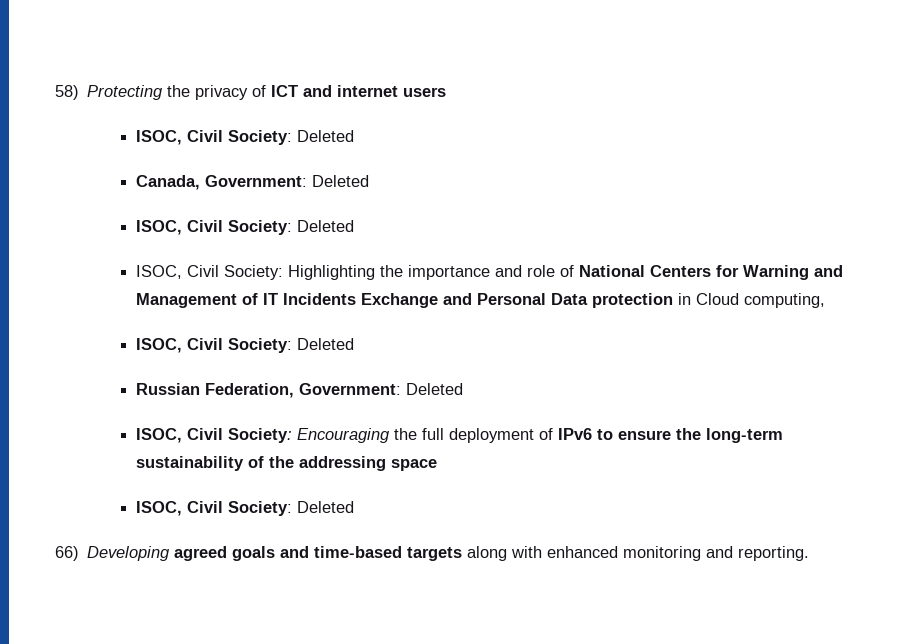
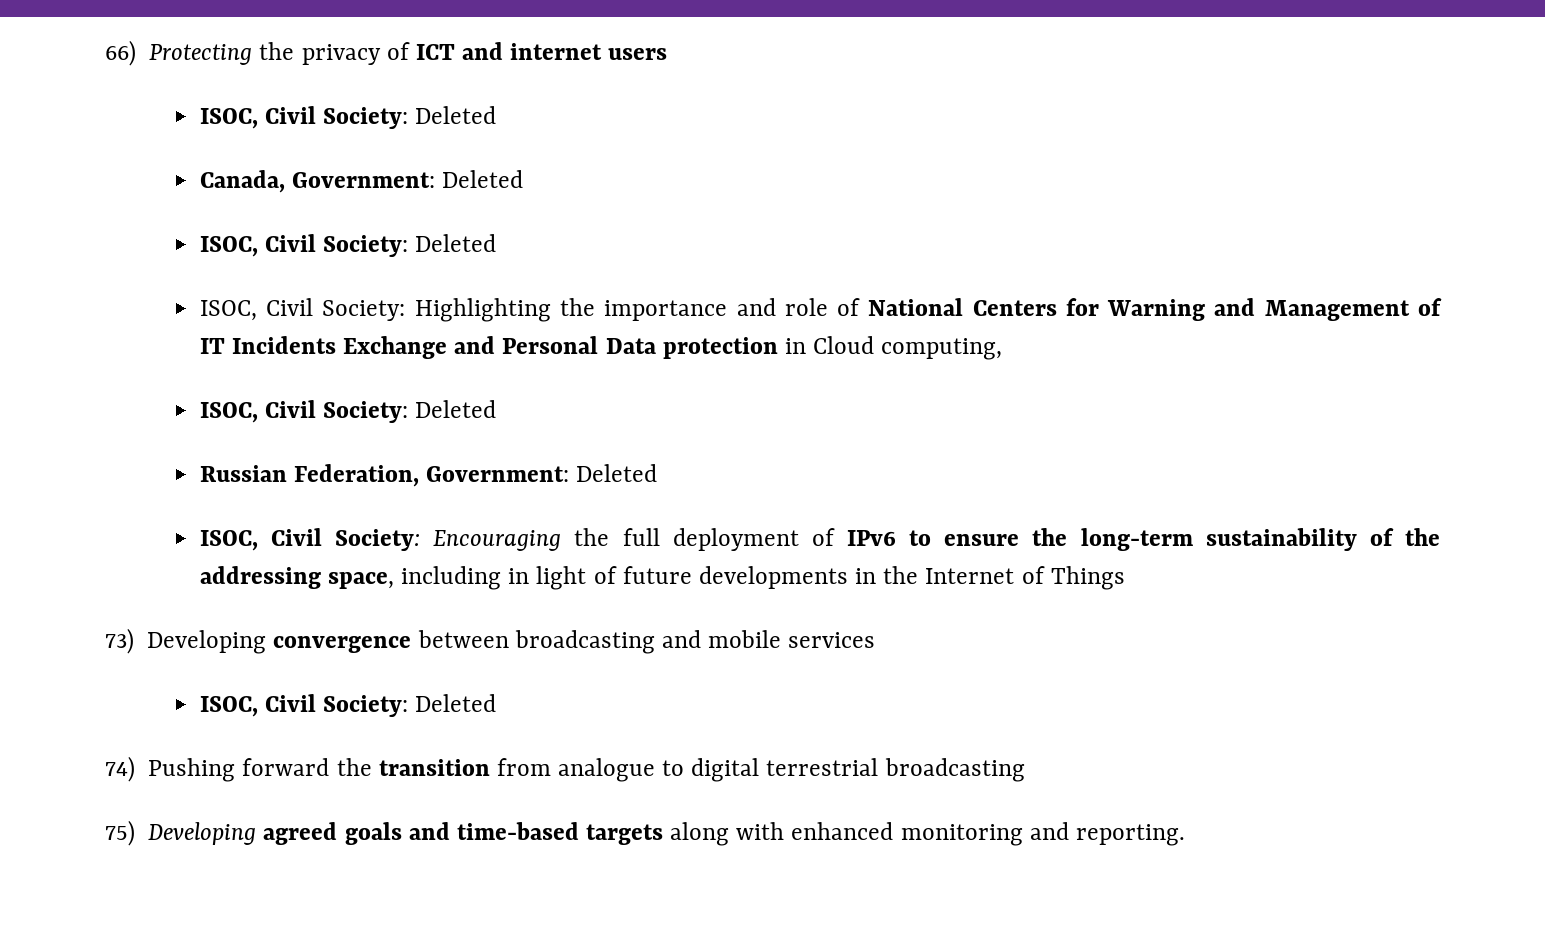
[55,85,79,100] 58) -> [105,40,136,66] 66)
[391,459,438,471] [136,501,355,516] [55,546,79,561] space // ISOC, Civil Society: Deleted // 66) -> [327,566,1125,590] [105,628,876,654] [199,694,497,717] [105,756,1025,782] [105,820,135,846] space, including in light of future developments in the Internet of Things // 73) Developing convergence between broadcasting and mobile services // ISOC, Civil Society: Deleted // 74) Pushing forward the transition from analogue to digital terrestrial broadcasting // 75)

